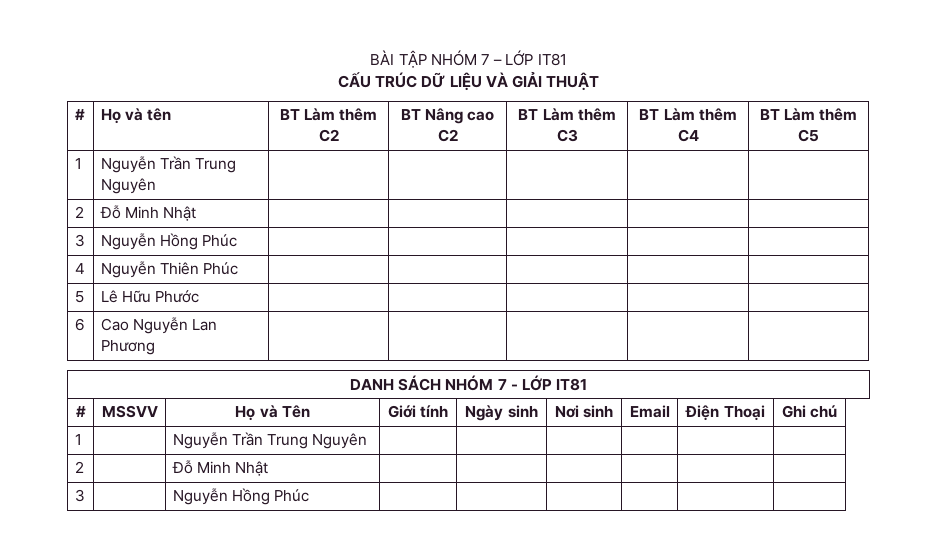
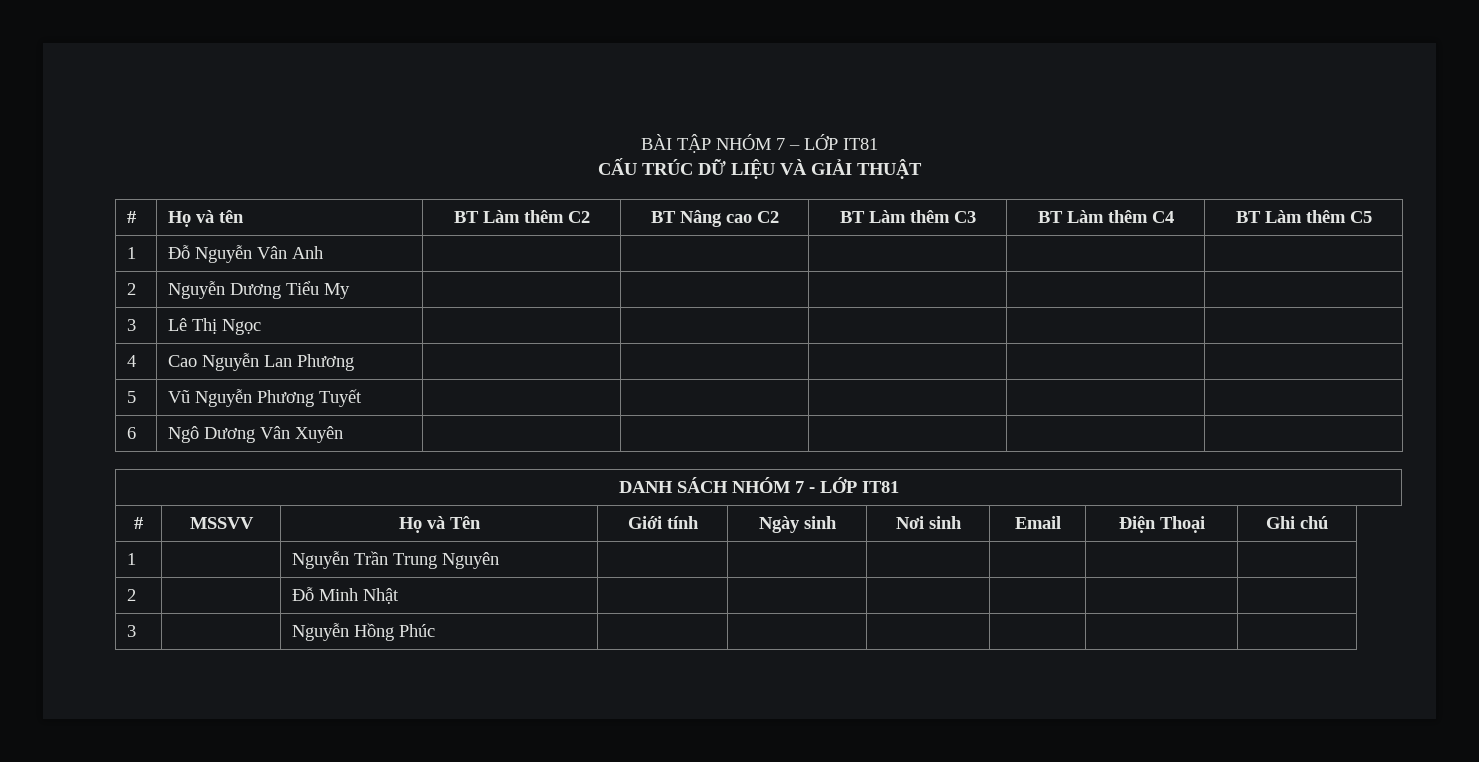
[100,156,237,173] [100,178,156,194] [74,206,84,218] [99,205,197,221] [74,234,85,247] [100,233,238,250] [74,263,85,274] [100,261,239,278] [74,291,84,303] [100,290,200,303] [74,318,85,331] [100,317,218,334] [100,340,155,355] Nguyễn Trần Trung Nguyên | | | | | // 2 | Đỗ Minh Nhật | | | | | // 3 | Nguyễn Hồng Phúc | | | | | // 4 | Nguyễn Thiên Phúc | | | | | // 5 | Lê Hữu Phước | | | | | // 6 | Cao Nguyễn Lan Phương -> [168,245,324,263] [127,283,137,295] [168,281,351,299] [127,319,137,331] [168,318,262,335] [127,355,137,367] [168,353,355,371] [127,391,137,403] [168,389,363,407] [127,427,137,439] [168,426,344,443] Đỗ Nguyễn Vân Anh | | | | | // 2 | Nguyễn Dương Tiểu My | | | | | // 3 | Lê Thị Ngọc | | | | | // 4 | Cao Nguyễn Lan Phương | | | | | // 5 | Vũ Nguyễn Phương Tuyết | | | | | // 6 | Ngô Dương Vân Xuyên

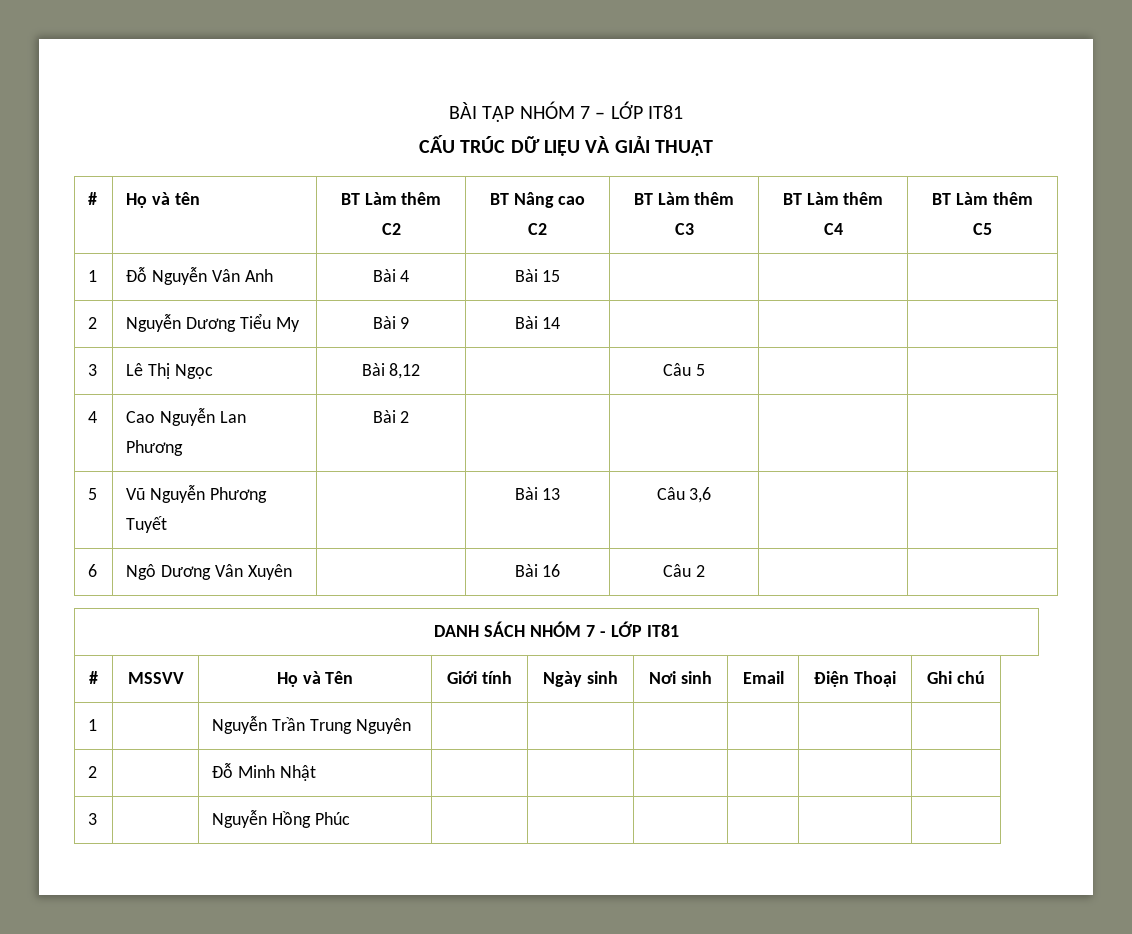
(324, 252) | -> [372,269,410,282] [514,269,561,282] Bài 4 | Bài 15
(351, 291) | -> [372,316,410,329] [514,316,561,329] Bài 9 | Bài 14
(262, 327) | | -> [361,363,421,379] [663,363,705,376] Bài 8,12 | | Câu 5
(355, 362) none -> [372,410,410,423] Bài 2
(363, 398) | -> [514,487,561,500] [656,487,712,503] Bài 13 | Câu 3,6
(344, 434) | -> [514,564,561,577] [663,564,705,577] Bài 16 | Câu 2

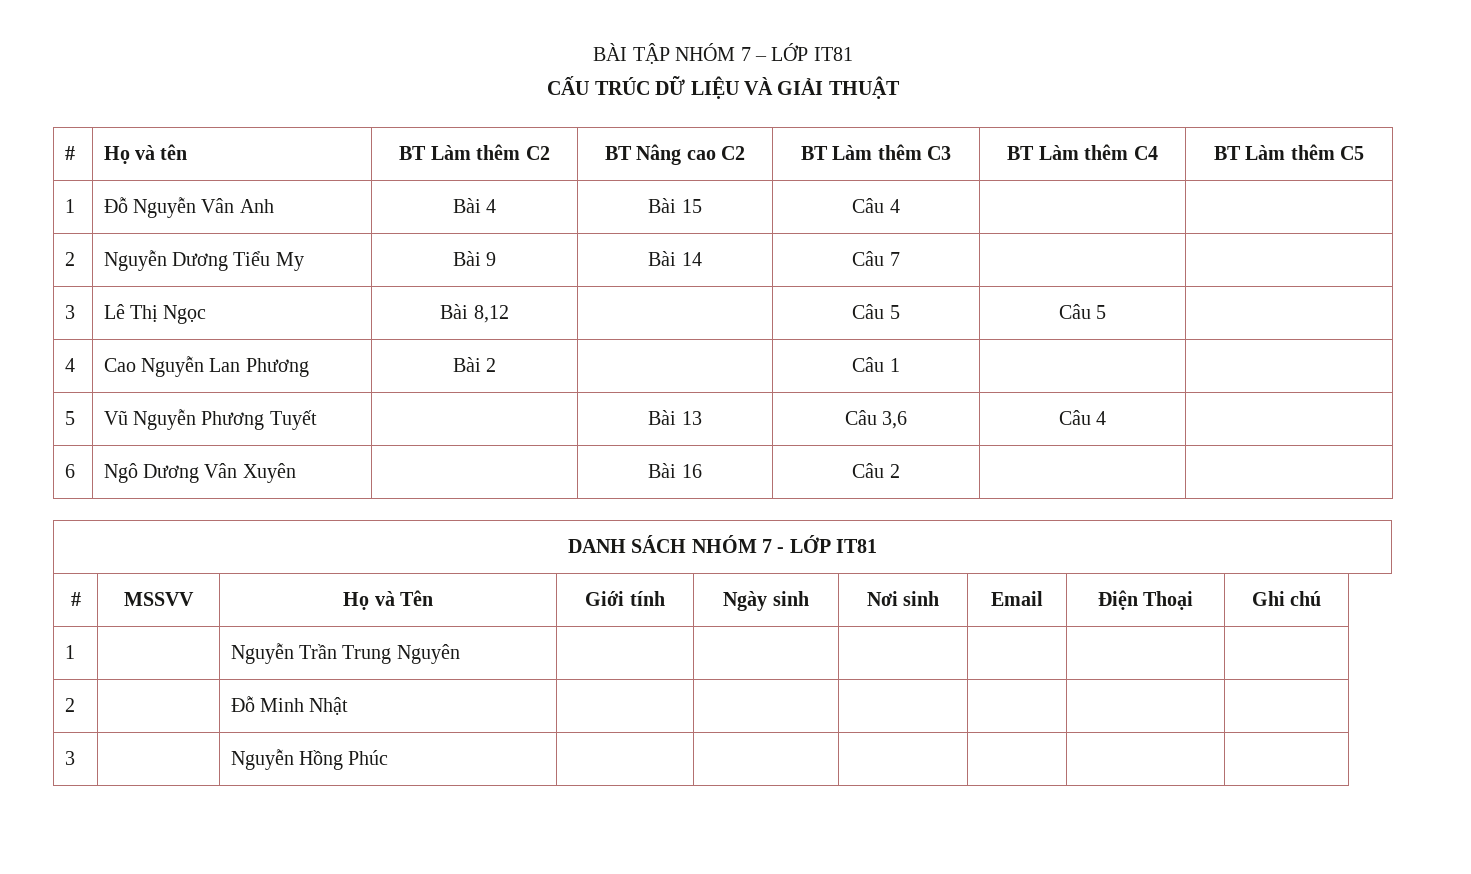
(561, 276) none -> [852,198,900,213] Câu 4
(561, 323) none -> [852,251,900,266] Câu 7
(705, 370) none -> [1058,304,1107,319] Câu 5
(410, 417) none -> [852,357,900,372] Câu 1
(712, 495) none -> [1058,410,1107,425] Câu 4

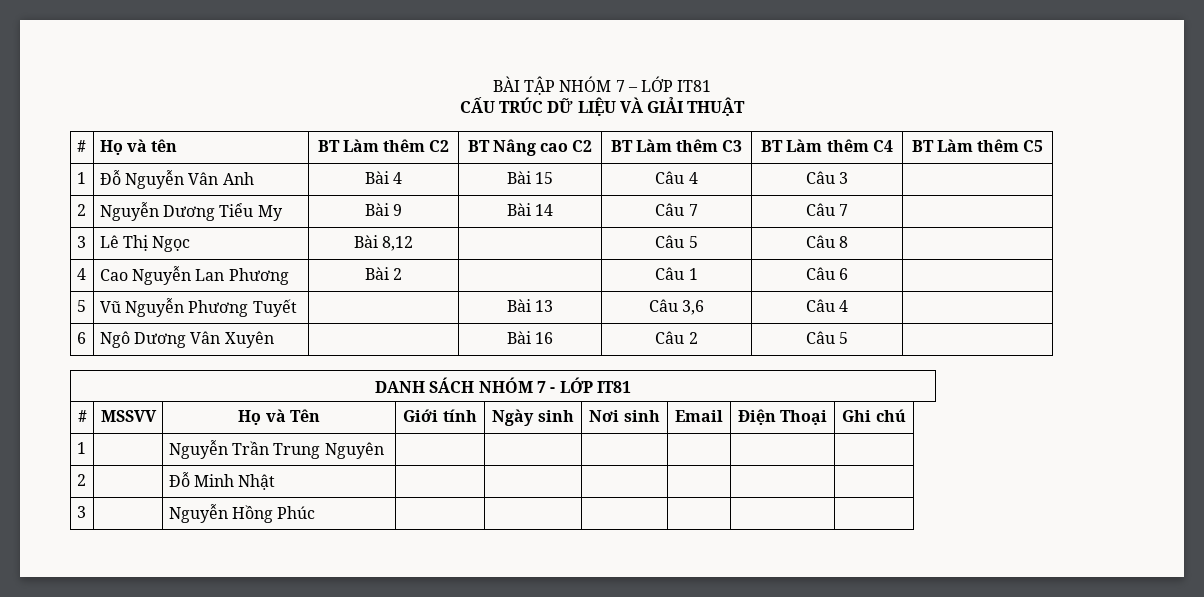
(900, 206) none -> [805,171,849,184] Câu 3
(900, 259) none -> [805,203,849,216] Câu 7
[1096,305,1107,319] 5 -> [839,236,849,248] 8
(900, 365) none -> [805,267,849,280] Câu 6
(900, 471) none -> [805,331,849,344] Câu 5

